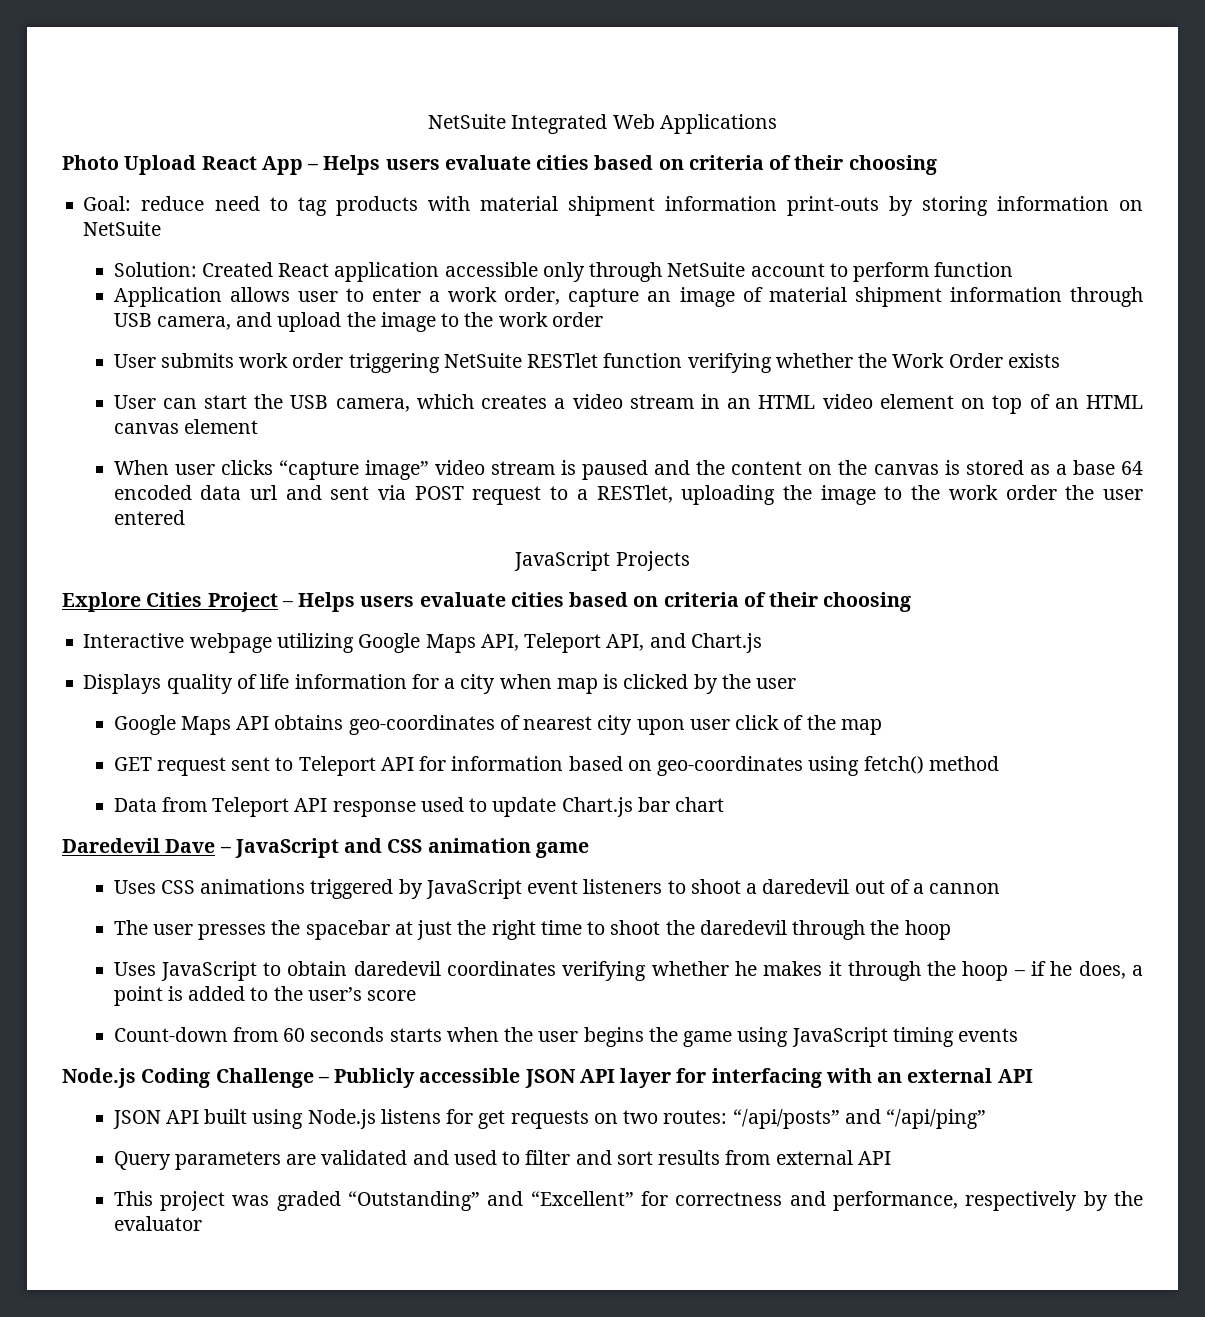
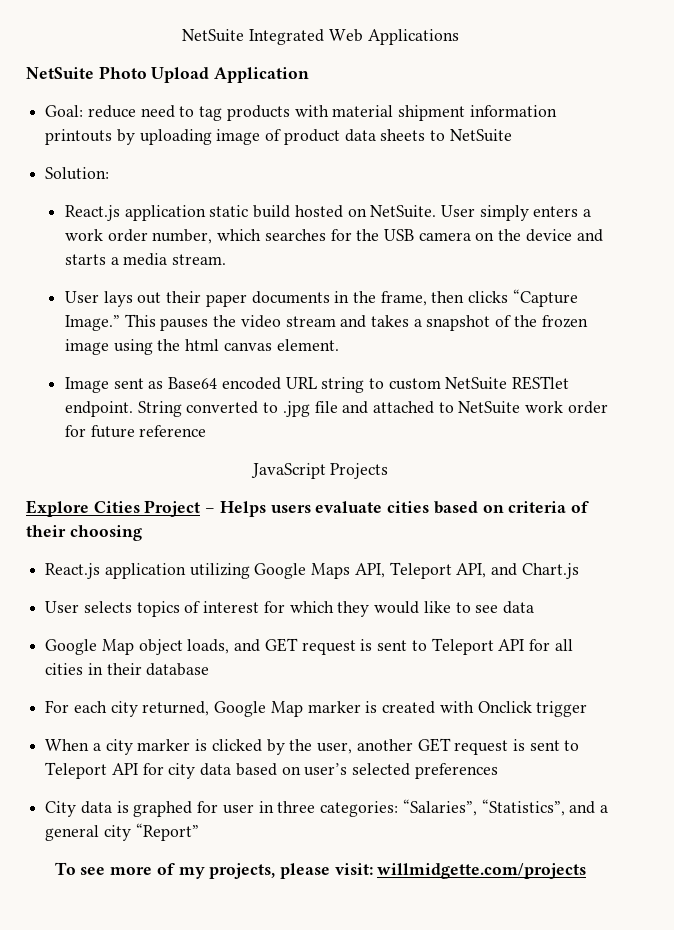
(777, 124) none -> [26,67,94,79] NetSuite
[201,155,937,175] React App – Helps users evaluate cities based on criteria of their choosing -> [214,67,310,83] Application
[786,196,1143,216] [83,221,162,236] [113,262,1014,282] [113,287,1143,307] [113,312,603,332] [113,353,1060,373] [113,394,1144,414] [113,419,258,434] [113,460,1144,480] [113,485,1144,505] [113,510,185,525] print-outs by storing information on NetSuite // Solution: Created React application accessible only through NetSuite account to perform function // Application allows user to enter a work order, capture an image of material shipment information through USB camera, and upload the image to the work order // User submits work order triggering NetSuite RESTlet function verifying whether the Work Order exists // User can start the USB camera, which creates a video stream in an HTML video element on top of an HTML canvas element // When user clicks “capture image” video stream is paused and the content on the canvas is stored as a base 64 encoded data url and sent via POST request to a RESTlet, uploading the image to the work order the user entered -> [45,129,512,145] [45,167,110,180] [64,205,592,221] [64,229,603,244] [64,253,227,266] [64,289,578,307] [64,314,588,331] [64,339,339,355] [64,376,570,393] [64,401,608,417] [64,425,207,438] printouts by uploading image of product data sheets to NetSuite // Solution: // React.js application static build hosted on NetSuite. User simply enters a work order number, which searches for the USB camera on the device and starts a media stream. // User lays out their paper documents in the frame, then clicks “Capture Image.” This pauses the video stream and takes a snapshot of the frozen image using the html canvas element. // Image sent as Base64 encoded URL string to custom NetSuite RESTlet endpoint. String converted to .jpg file and attached to NetSuite work order for future reference
[83,633,272,653] Interactive webpage -> [45,563,186,579] React.js application
[83,674,797,694] [113,715,882,735] [113,756,999,776] [113,797,725,817] [62,838,589,858] [113,879,1001,899] [113,920,951,940] [113,961,1144,981] [113,986,417,1006] [113,1027,1019,1047] [62,1068,1033,1088] [112,1109,987,1129] [113,1150,891,1170] [113,1191,1144,1211] [113,1216,202,1231] Displays quality of life information for a city when map is clicked by the user // Google Maps API obtains geo-coordinates of nearest city upon user click of the map // GET request sent to Teleport API for information based on geo-coordinates using fetch() method // Data from Teleport API response used to update Chart.js bar chart // Daredevil Dave – JavaScript and CSS animation game // Uses CSS animations triggered by JavaScript event listeners to shoot a daredevil out of a cannon // The user presses the spacebar at just the right time to shoot the daredevil through the hoop // Uses JavaScript to obtain daredevil coordinates verifying whether he makes it through the hoop – if he does, a point is added to the user’s score // Count-down from 60 seconds starts when the user begins the game using JavaScript timing events // Node.js Coding Challenge – Publicly accessible JSON API layer for interfacing with an external API // JSON API built using Node.js listens for get requests on two routes: “/api/posts” and “/api/ping” // Query parameters are validated and used to filter and sort results from external API // This project was graded “Outstanding” and “Excellent” for correctness and performance, respectively by the evaluator -> [45,601,534,617] [45,638,573,655] [45,663,210,676] [45,700,588,717] [45,738,580,755] [45,762,498,779] [45,799,608,817] [45,823,199,841] [54,862,587,879] User selects topics of interest for which they would like to see data // Google Map object loads, and GET request is sent to Teleport API for all cities in their database // For each city returned, Google Map marker is created with Onclick trigger // When a city marker is clicked by the user, another GET request is sent to Teleport API for city data based on user’s selected preferences // City data is graphed for user in three categories: “Salaries”, “Statistics”, and a general city “Report” // To see more of my projects, please visit: willmidgette.com/projects

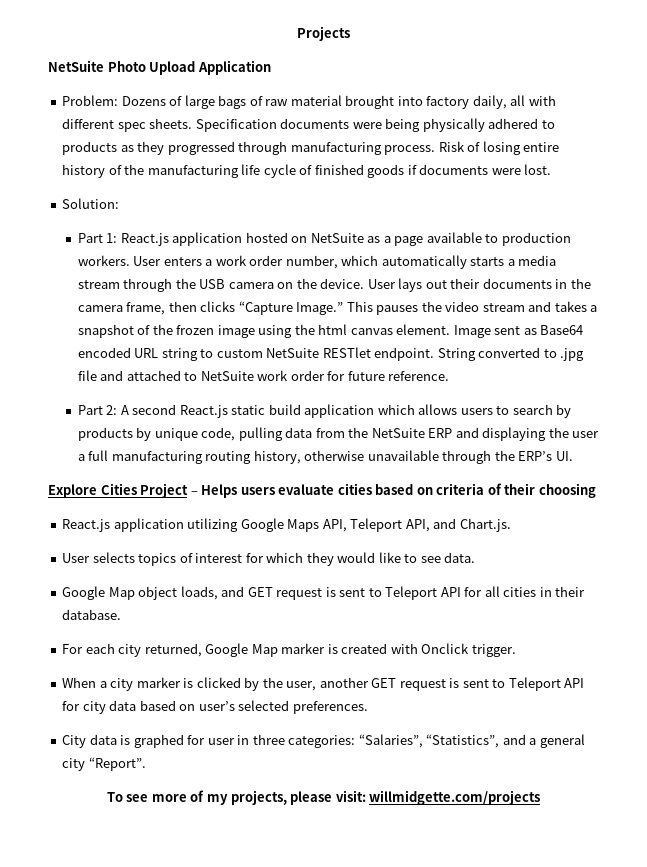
[182,29,459,45] NetSuite Integrated Web Applications -> [297,26,350,41] Projects
[45,105,557,121] [45,129,512,145] [45,167,110,180] [64,205,529,221] Goal: reduce need to tag products with material shipment information printouts by uploading image of product data sheets to NetSuite // Solution: // React.js application static build hosted on NetSuite. User simply -> [62,95,556,109] [62,118,555,132] [62,141,560,155] [62,164,552,178] [62,198,120,209] [77,232,571,246] [77,255,162,266] Problem: Dozens of large bags of raw material brought into factory daily, all with different spec sheets. Specification documents were being physically adhered to products as they progressed through manufacturing process. Risk of losing entire history of the manufacturing life cycle of finished goods if documents were lost. // Solution: // Part 1: React.js application hosted on NetSuite as a page available to production workers. User
[264,229,352,241] searches for -> [381,255,557,269] [77,278,173,292] automatically starts a media stream through
[525,229,603,242] [64,253,227,266] device and starts a media stream. // -> [320,278,365,289] device.
[205,294,247,307] paper -> (481, 283) none
(376, 297) none -> [77,305,123,312] camera
(339, 345) // -> (451, 329) none
[139,425,207,437] [250,463,389,479] reference // JavaScript Projects -> [388,371,450,381] [77,404,572,418] [77,427,600,441] [77,450,573,464] reference. // Part 2: A second React.js static build application which allows users to search by products by unique code, pulling data from the NetSuite ERP and displaying the user a full manufacturing routing history, otherwise unavailable through the ERP’s UI.
[521,563,579,579] Chart.js -> [459,518,511,532] Chart.js.
[502,601,534,614] data -> [444,552,476,563] data.
[146,663,210,676] database -> [62,609,122,620] database.
[536,701,588,717] trigger -> [471,644,516,657] trigger.
[414,763,498,779] preferences -> [292,701,368,714] preferences.
[135,823,199,841] “Report” -> [88,757,146,771] “Report”.

